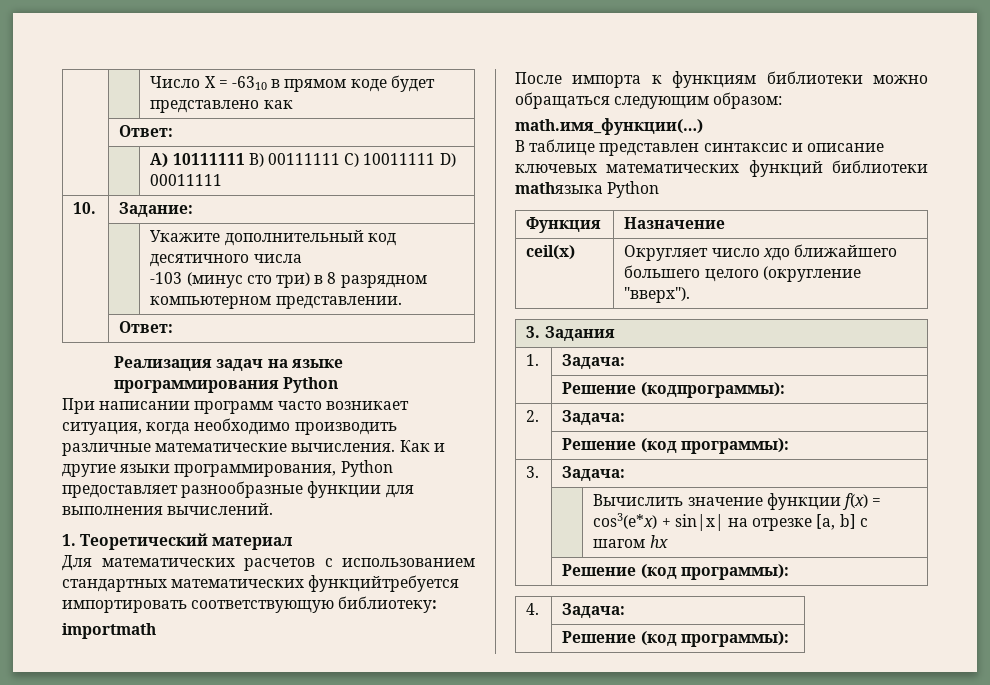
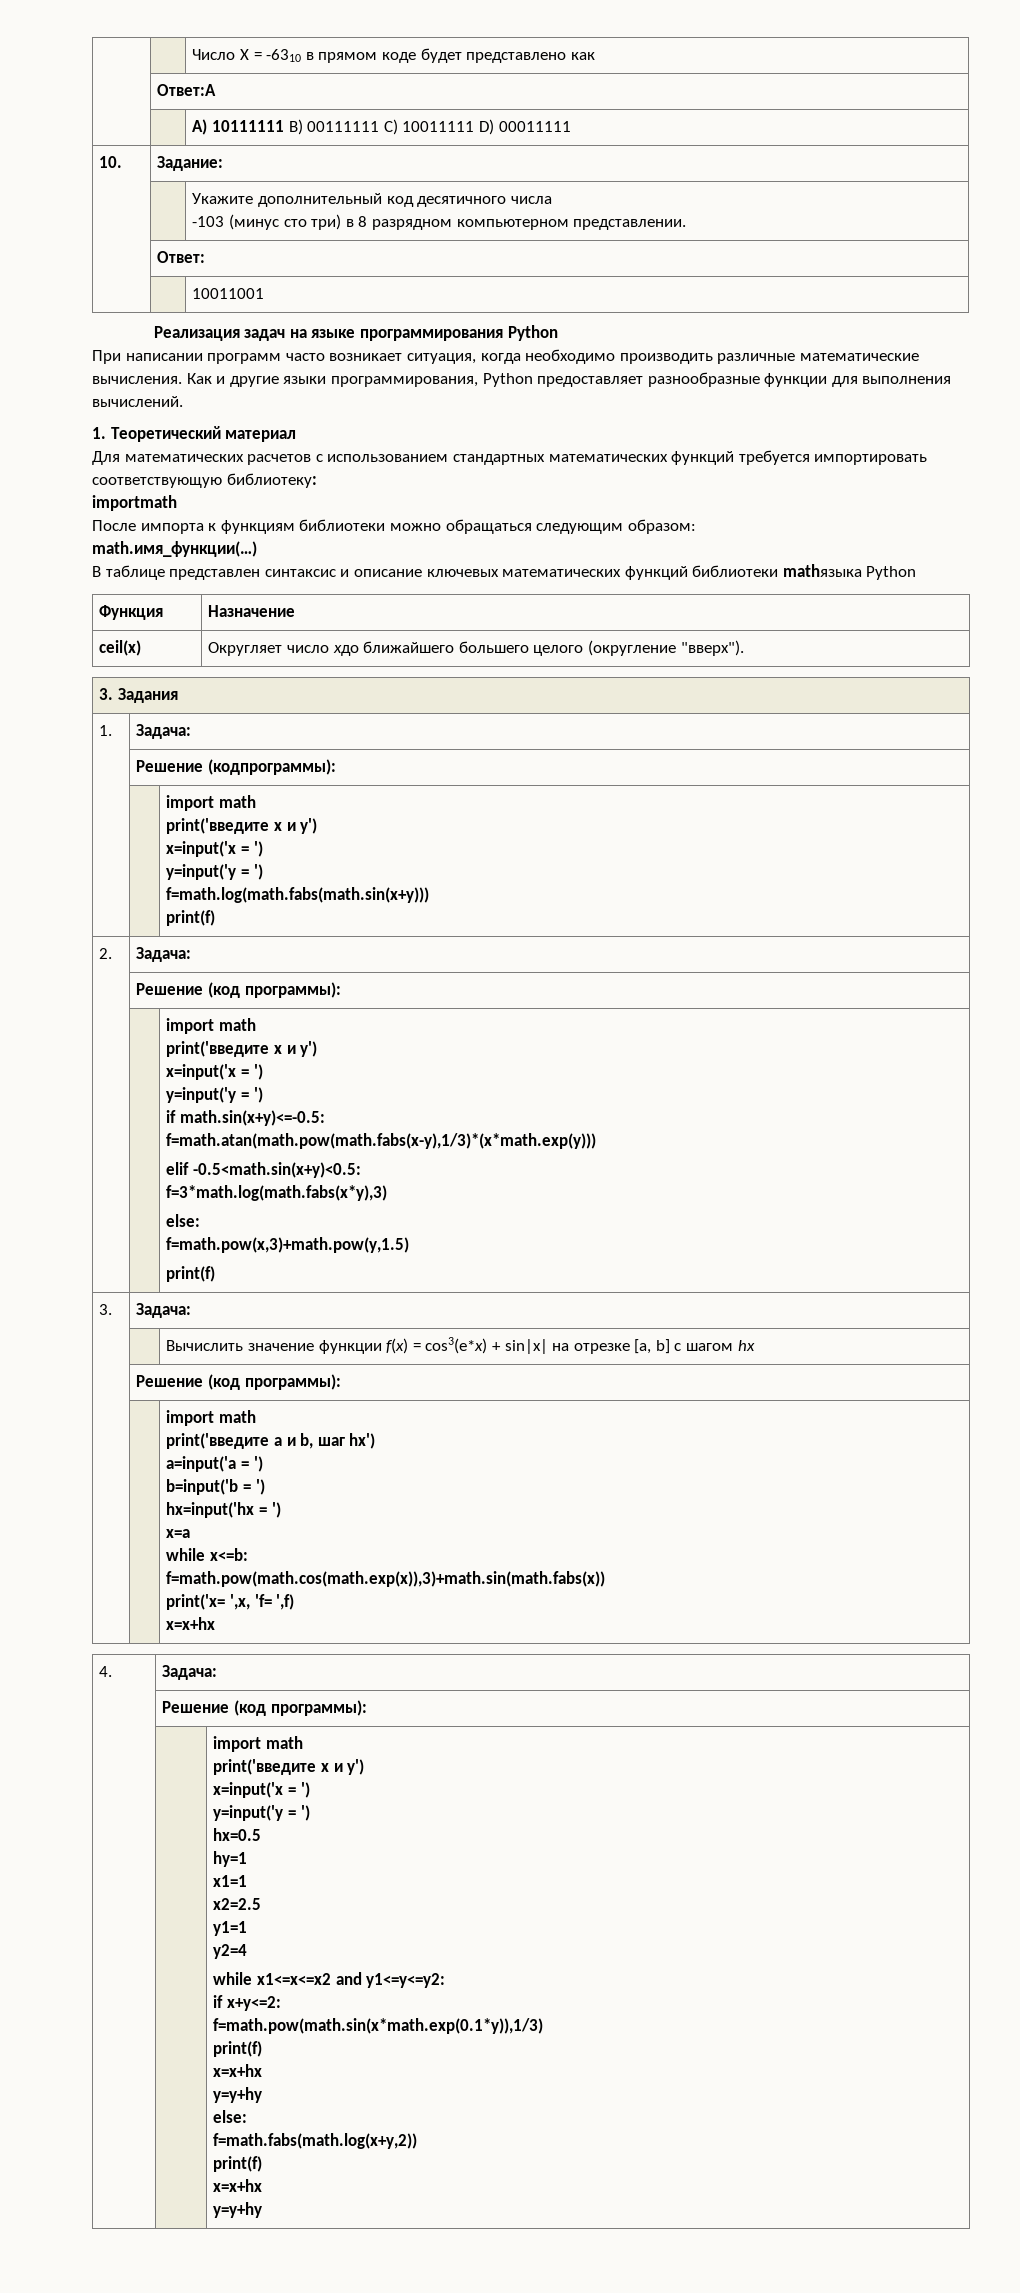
[119,125,174,137] Ответ: -> [157,84,217,96] Ответ:A
(174, 327) none -> [192,288,265,299] // | | 10011001
[308,575,460,592] функцийтребуется -> [671,450,810,465] функций требуется
(785, 390) none -> [166,795,256,811] [166,818,318,834] [166,841,263,857] [166,864,263,880] [166,887,430,903] [166,910,216,926] // | | import math // print('введите x и y') // x=input('x = ') // y=input('y = ') // f=math.log(math.fabs(math.sin(x+y))) // print(f)
(789, 446) none -> [166,1018,256,1034] [166,1041,318,1057] [166,1064,263,1080] [166,1087,263,1103] [166,1110,325,1126] [166,1133,597,1149] [166,1162,361,1178] [166,1185,388,1201] [166,1214,201,1227] [166,1237,410,1253] [166,1266,216,1282] // | | import math // print('введите x и y') // x=input('x = ') // y=input('y = ') // if math.sin(x+y)<=-0.5: // f=math.atan(math.pow(math.fabs(x-y),1/3)*(x*math.exp(y))) // elif -0.5<math.sin(x+y)<0.5: // f=3*math.log(math.fabs(x*y),3) // else: // f=math.pow(x,3)+math.pow(y,1.5) // print(f)
(789, 572) none -> [166,1410,256,1426] [166,1433,376,1449] [166,1456,263,1472] [166,1479,265,1495] [166,1502,281,1518] [166,1529,191,1538] [166,1548,248,1561] [166,1571,606,1587] [166,1594,295,1610] [166,1617,216,1630] // | | import math // print('введите a и b, шаг hx') // a=input('a = ') // b=input('b = ') // hx=input('hx = ') // x=a // while x<=b: // f=math.pow(math.cos(math.exp(x)),3)+math.sin(math.fabs(x)) // print('x= ',x, 'f= ',f) // x=x+hx
(789, 639) none -> [213,1736,303,1752] [213,1759,365,1775] [213,1782,310,1798] [213,1805,310,1821] [213,1828,262,1841] [213,1851,248,1867] [213,1875,248,1887] [213,1898,262,1910] [213,1921,248,1936] [213,1944,248,1959] [213,1972,446,1988] [213,1995,281,2011] [213,2018,544,2034] [213,2041,263,2057] [213,2064,263,2077] [213,2087,263,2103] [213,2110,248,2123] [213,2133,418,2149] [213,2156,263,2172] [213,2179,263,2192] [213,2202,263,2218] // | | import math // print('введите x и y') // x=input('x = ') // y=input('y = ') // hx=0.5 // hy=1 // x1=1 // x2=2.5 // y1=1 // y2=4 // while x1<=x<=x2 and y1<=y<=y2: // if x+y<=2: // f=math.pow(math.sin(x*math.exp(0.1*y)),1/3) // print(f) // x=x+hx // y=y+hy // else: // f=math.fabs(math.log(x+y,2)) // print(f) // x=x+hx // y=y+hy

